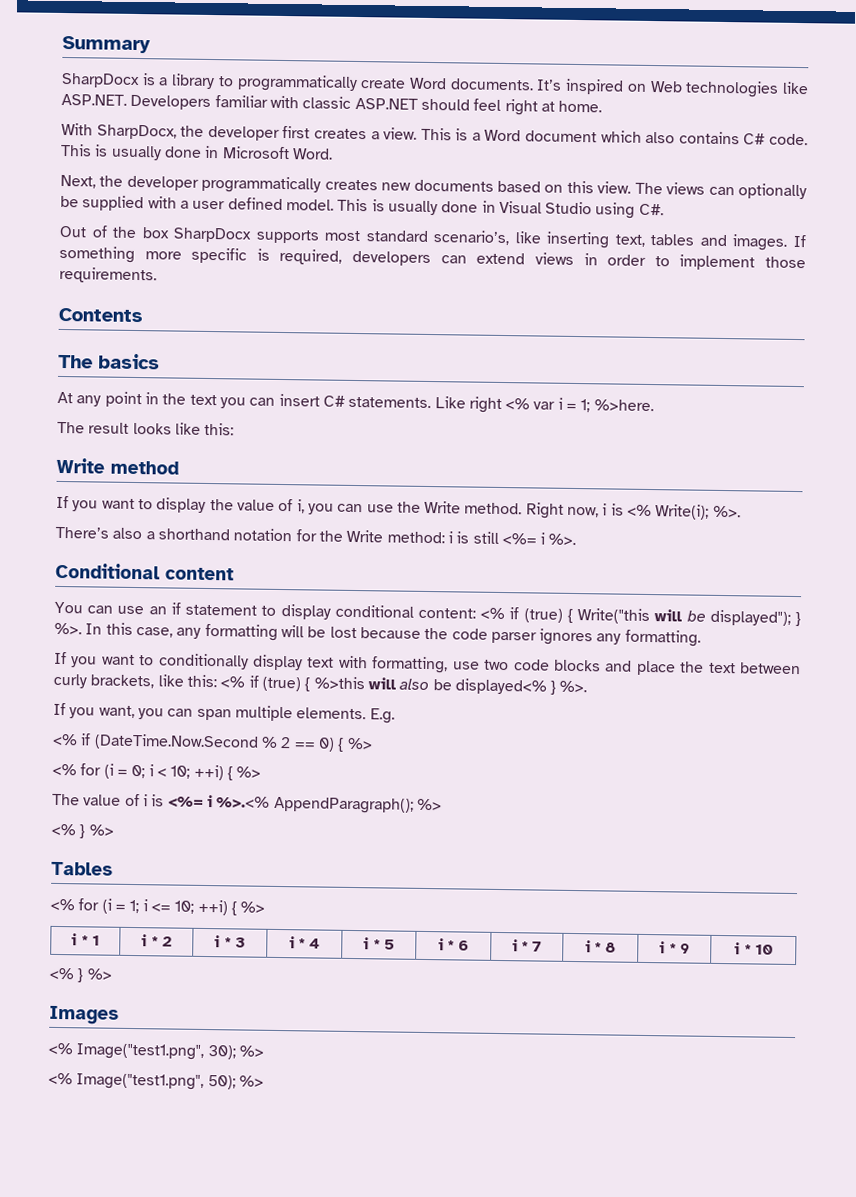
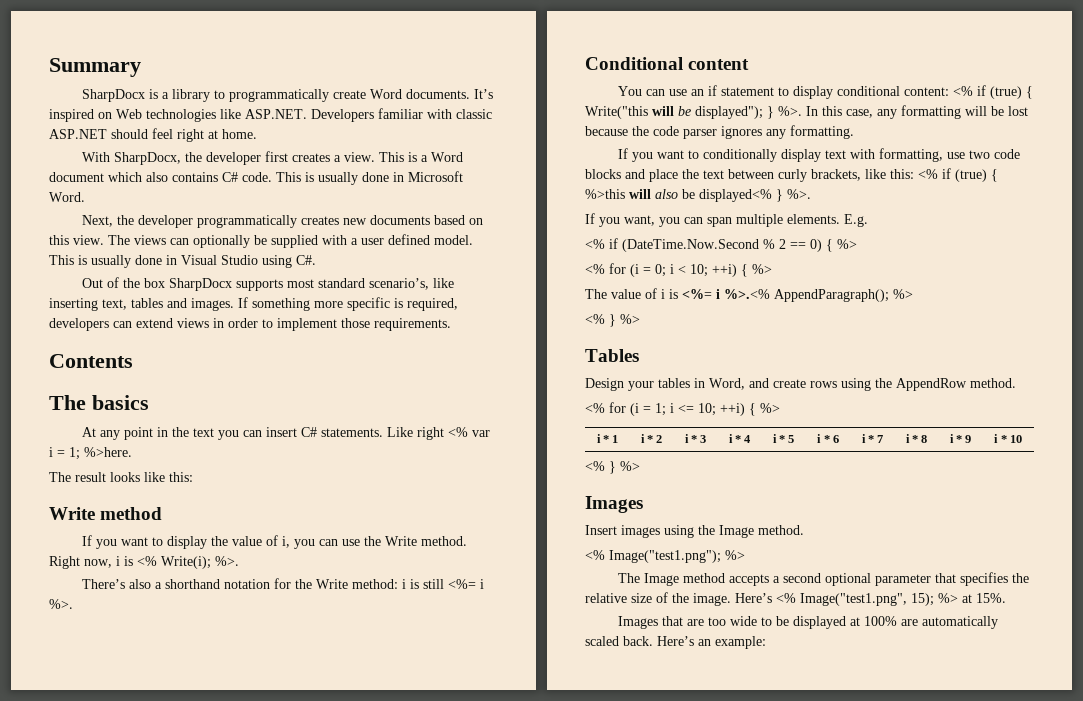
(113, 868) none -> [585,378,1016,391] // Design your tables in Word, and create rows using the AppendRow method.
[48,1042,264,1061] [48,1072,264,1091] <% Image("test1.png", 30); %> // <% Image("test1.png", 50); %> -> [585,525,804,538] [585,550,745,563] [618,572,1030,586] [585,592,1006,606] [618,616,999,629] [585,636,766,649] Insert images using the Image method. // <% Image("test1.png"); %> // The Image method accepts a second optional parameter that specifies the relative size of the image. Here’s <% Image("test1.png", 15); %> at 15%. // Images that are too wide to be displayed at 100% are automatically scaled back. Here’s an example:

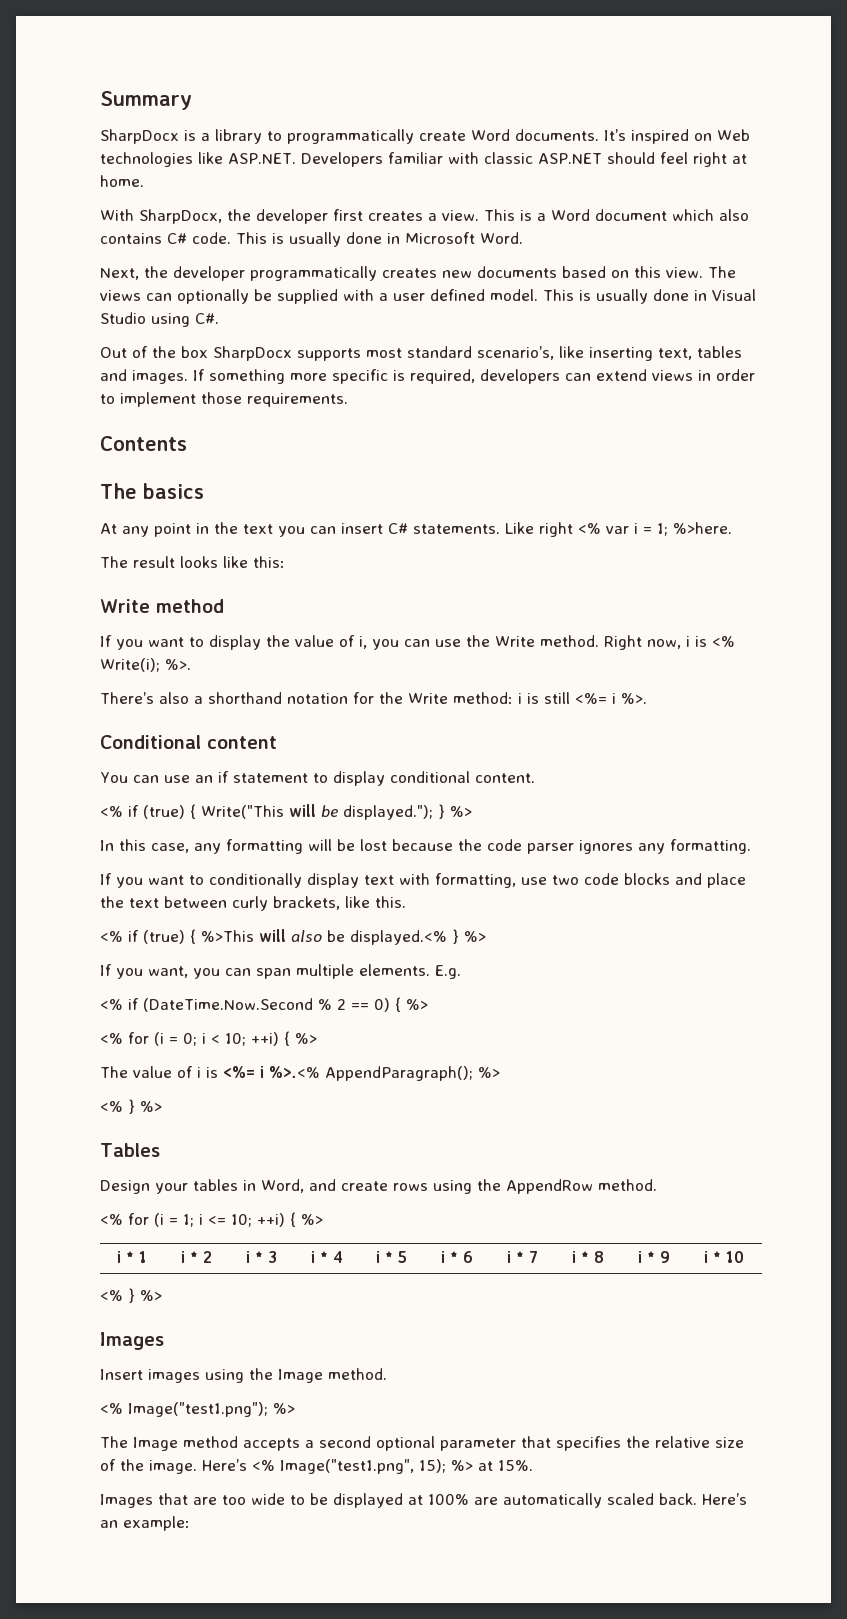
[904,85,1034,99] [585,106,802,119] content: <% if (true) { Write("this will be displayed"); } %>. -> [474,773,535,783] [100,804,472,820] content. // <% if (true) { Write("This will be displayed."); } %> //
[890,168,998,182] [585,189,625,199] this: <% if (true) { %>this -> [375,896,406,908] [100,929,254,944] this. // <% if (true) { %>This
[699,189,811,202] displayed<% } %>. -> [350,929,486,945] displayed.<% } %>

